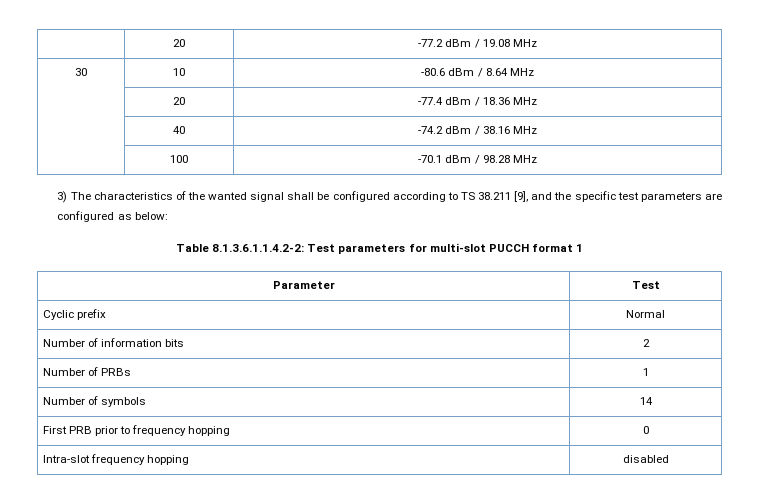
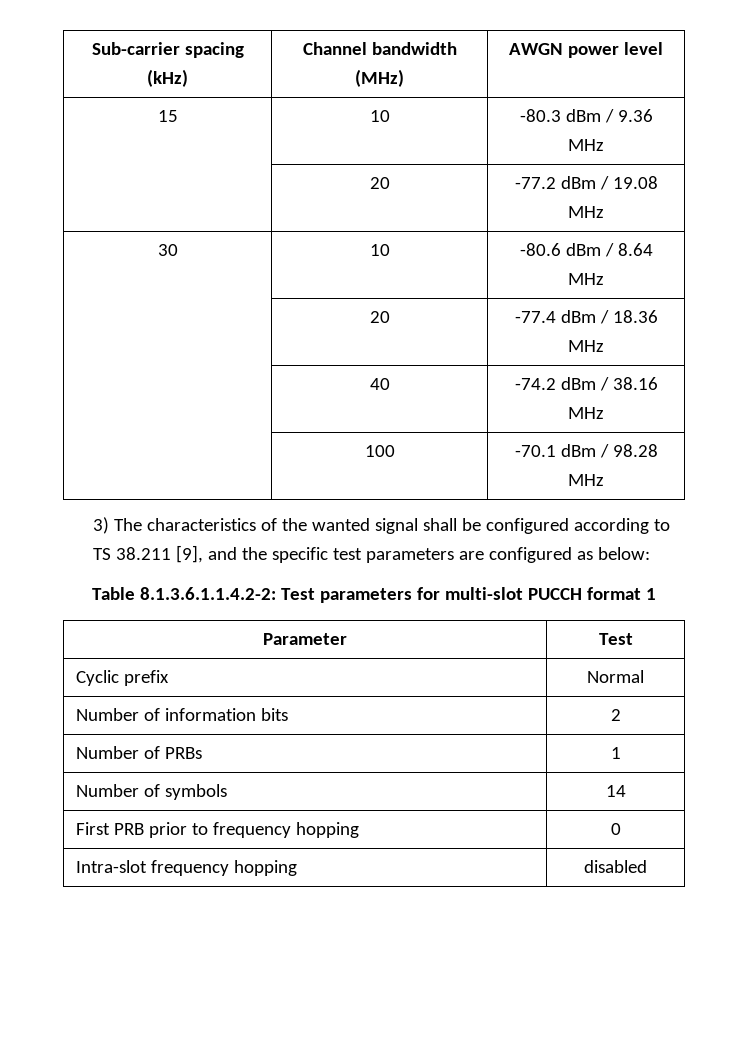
(173, 43) none -> [91,42,244,58] [147,69,188,87] [302,42,457,55] [355,69,404,87] [509,42,663,58] [157,110,178,122] [369,110,390,122] [519,109,653,123] [568,139,604,151] Sub-carrier spacing (kHz) | Channel bandwidth (MHz) | AWGN power level // 15 | 10 | -80.3 dBm / 9.36 MHz //

